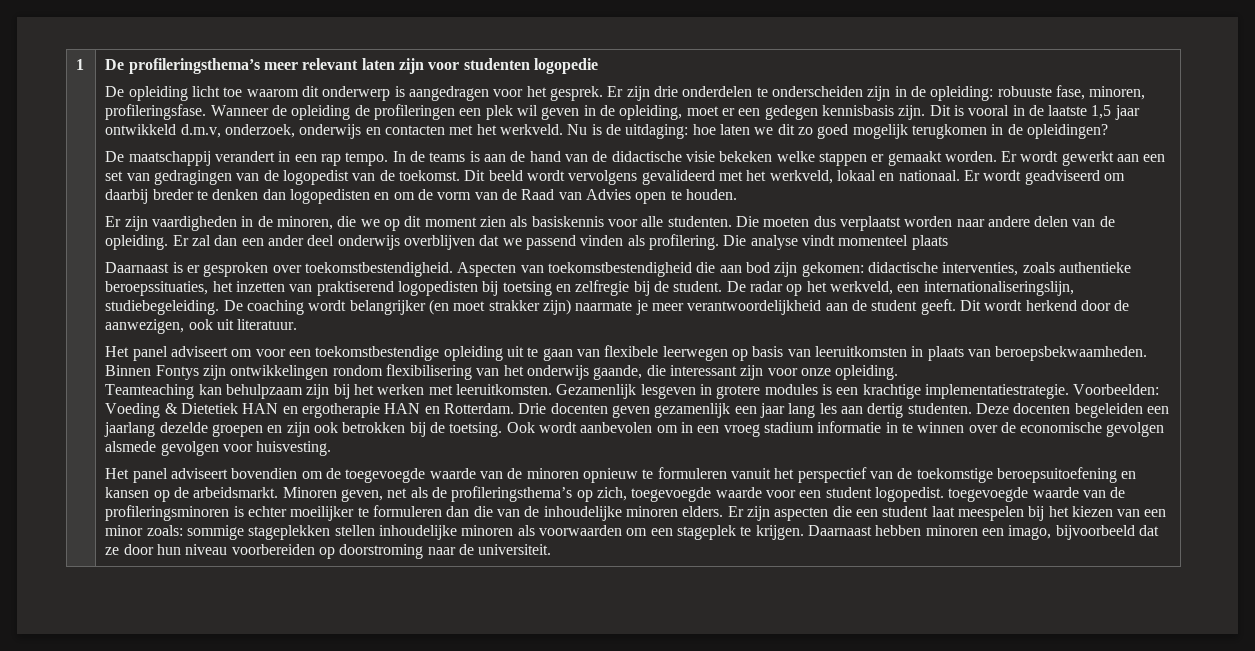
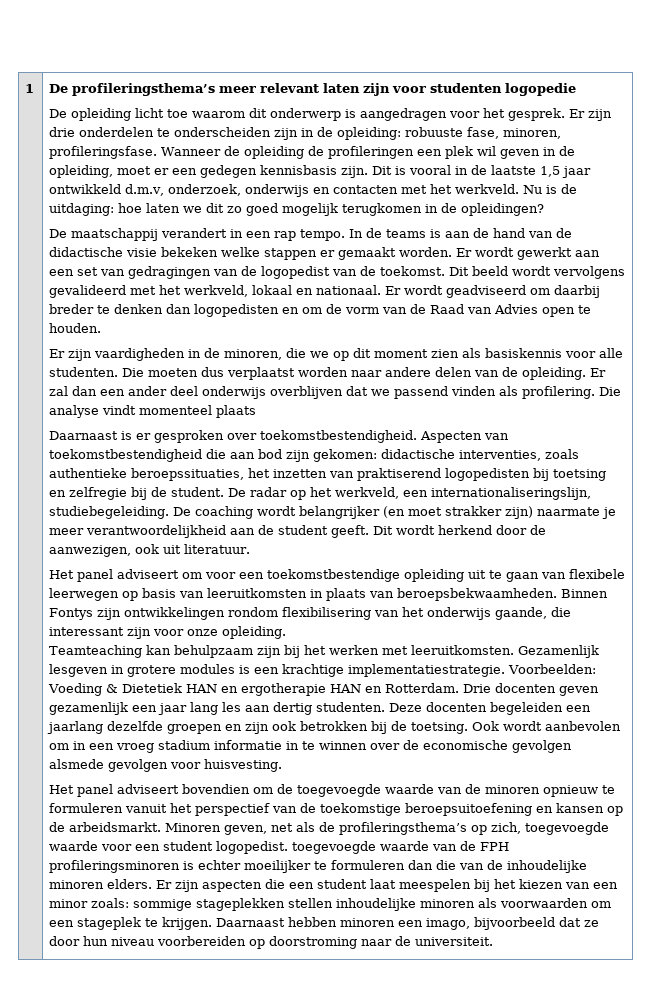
[159,422,208,433] dezelde -> [107,721,164,731] dezelfde
(1126, 492) none -> [480,842,510,851] FPH

